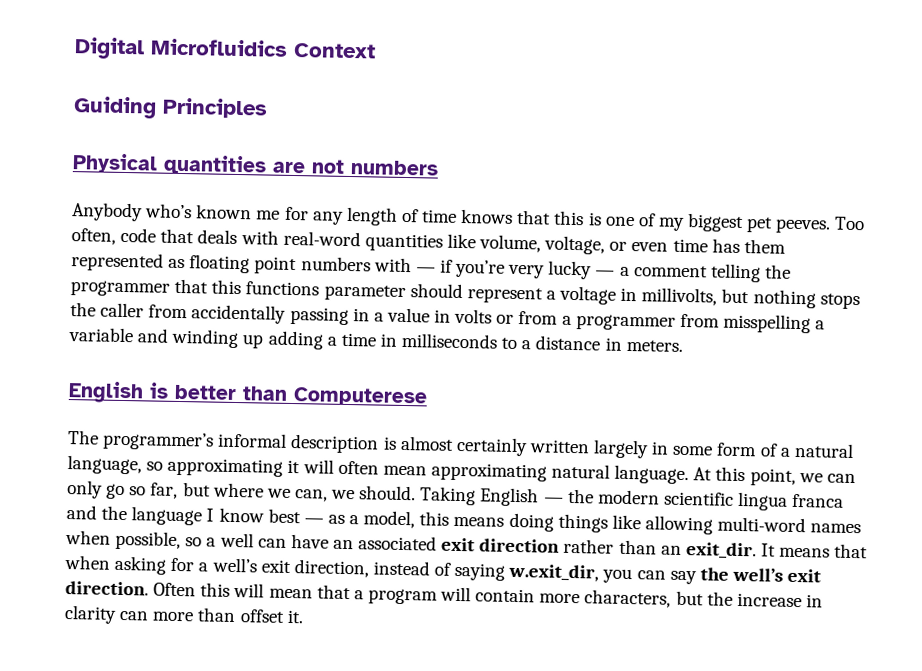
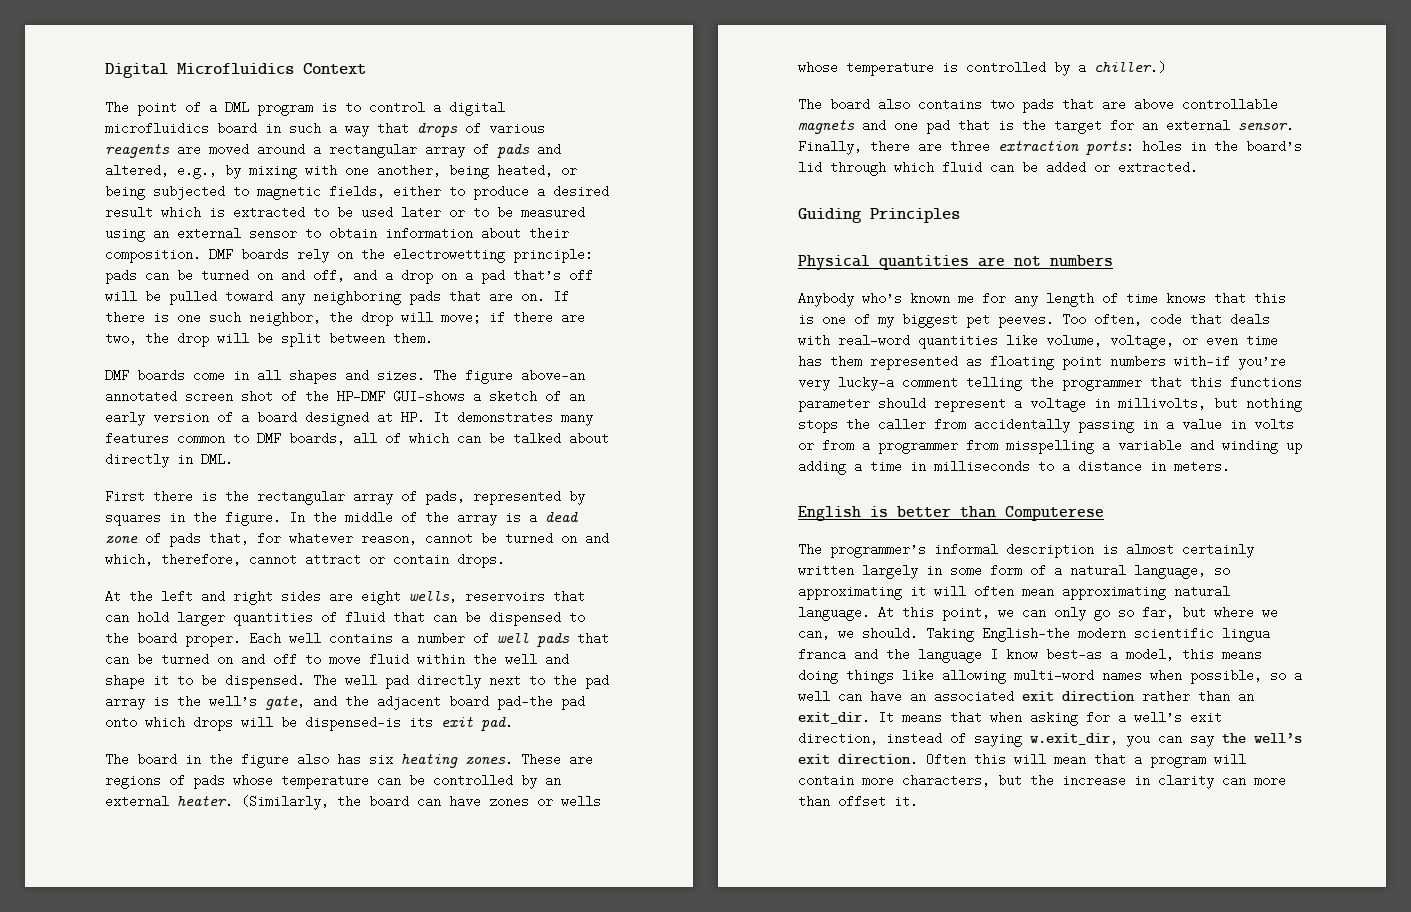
(376, 50) none -> [105,101,505,116] [105,122,545,137] [105,143,561,158] [105,164,577,179] [105,185,609,200] [105,206,585,219] [105,227,569,242] [105,248,593,263] [105,269,593,284] [105,290,569,305] [105,311,585,326] [105,332,433,347] [105,369,585,384] [105,390,585,403] [105,411,593,426] [105,432,609,445] [105,453,233,468] [105,490,585,505] [105,511,578,526] [105,532,609,547] [105,553,505,568] [105,590,585,605] [105,611,585,626] [105,632,609,647] [105,653,569,666] [105,674,609,689] [105,695,585,710] [105,716,513,731] [105,753,593,768] [105,774,561,789] [105,795,601,810] [798,61,1166,76] [798,98,1278,113] [798,119,1294,134] [798,140,1302,155] [798,161,1198,176] // The point of a DML program is to control a digital microfluidics board in such a way that drops of various reagents are moved around a rectangular array of pads and altered, e.g., by mixing with one another, being heated, or being subjected to magnetic fields, either to produce a desired result which is extracted to be used later or to be measured using an external sensor to obtain information about their composition. DMF boards rely on the electrowetting principle: pads can be turned on and off, and a drop on a pad that’s off will be pulled toward any neighboring pads that are on. If there is one such neighbor, the drop will move; if there are two, the drop will be split between them. // DMF boards come in all shapes and sizes. The figure above—an annotated screen shot of the HP-DMF GUI—shows a sketch of an early version of a board designed at HP. It demonstrates many features common to DMF boards, all of which can be talked about directly in DML. // First there is the rectangular array of pads, represented by squares in the figure. In the middle of the array is a dead zone of pads that, for whatever reason, cannot be turned on and which, therefore, cannot attract or contain drops. // At the left and right sides are eight wells, reservoirs that can hold larger quantities of fluid that can be dispensed to the board proper. Each well contains a number of well pads that can be turned on and off to move fluid within the well and shape it to be dispensed. The well pad directly next to the pad array is the well’s gate, and the adjacent board pad—the pad onto which drops will be dispensed—is its exit pad. // The board in the figure also has six heating zones. These are regions of pads whose temperature can be controlled by an external heater. (Similarly, the board can have zones or wells whose temperature is controlled by a chiller.) // The board also contains two pads that are above controllable magnets and one pad that is the target for an external sensor. Finally, there are three extraction ports: holes in the board’s lid through which fluid can be added or extracted.
[373,257,630,280] with — if you’re very lucky — a -> [1174,355,1286,370] [798,376,894,391] with—if you’re very lucky—a
[479,487,594,507] English — the -> [982,627,1070,642] English—the
[267,508,345,524] best — as -> [1046,648,1102,661] best—as

